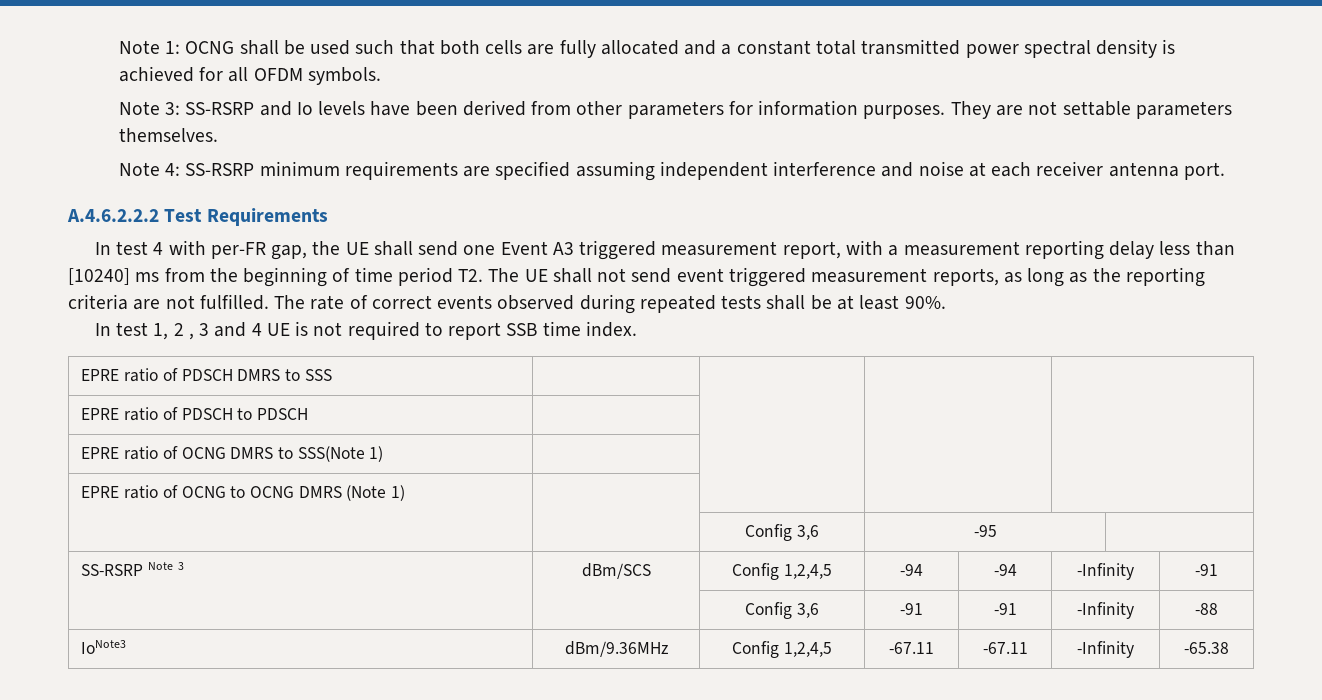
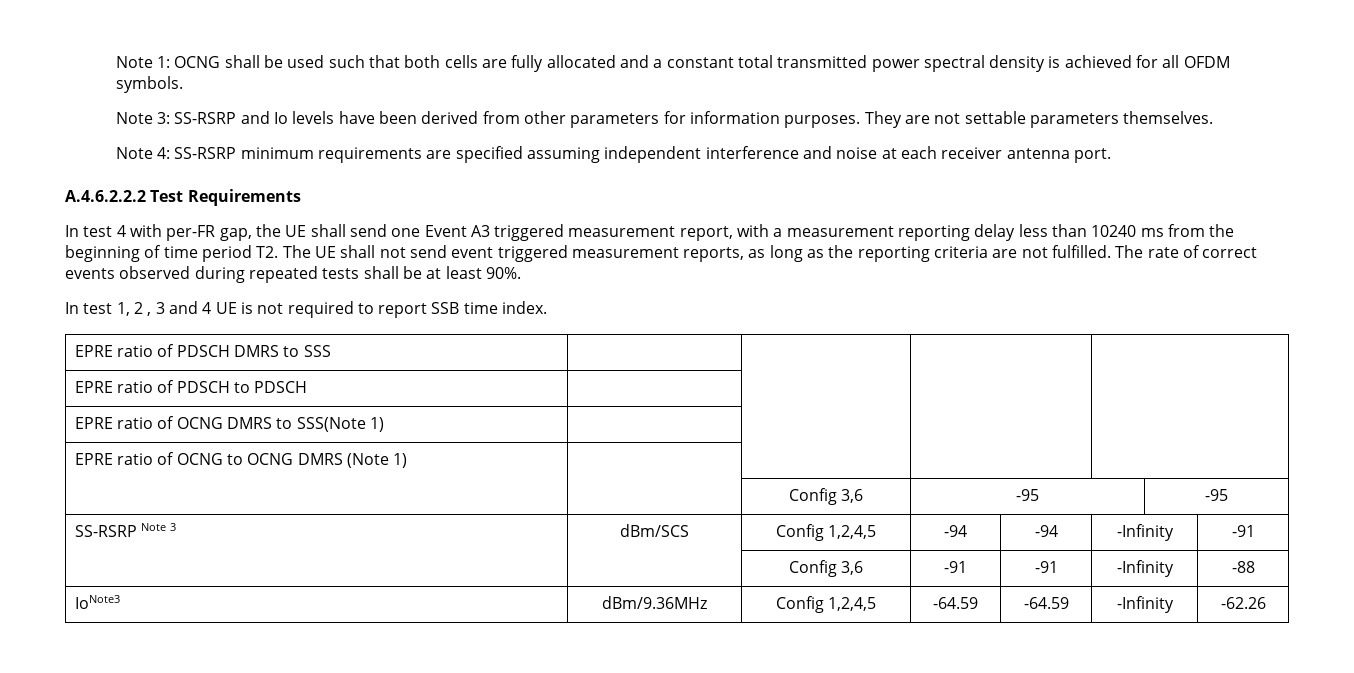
[68,268,130,285] [10240] -> [1091,225,1137,237] 10240
(997, 531) none -> [1205,489,1228,501] -95
[889,642,934,654] [982,642,1028,654] [1077,641,1134,658] [1184,642,1229,654] -67.11 | -67.11 | -Infinity | -65.38 -> [933,597,978,609] [1023,597,1069,609] [1116,596,1174,613] [1220,597,1266,609] -64.59 | -64.59 | -Infinity | -62.26

